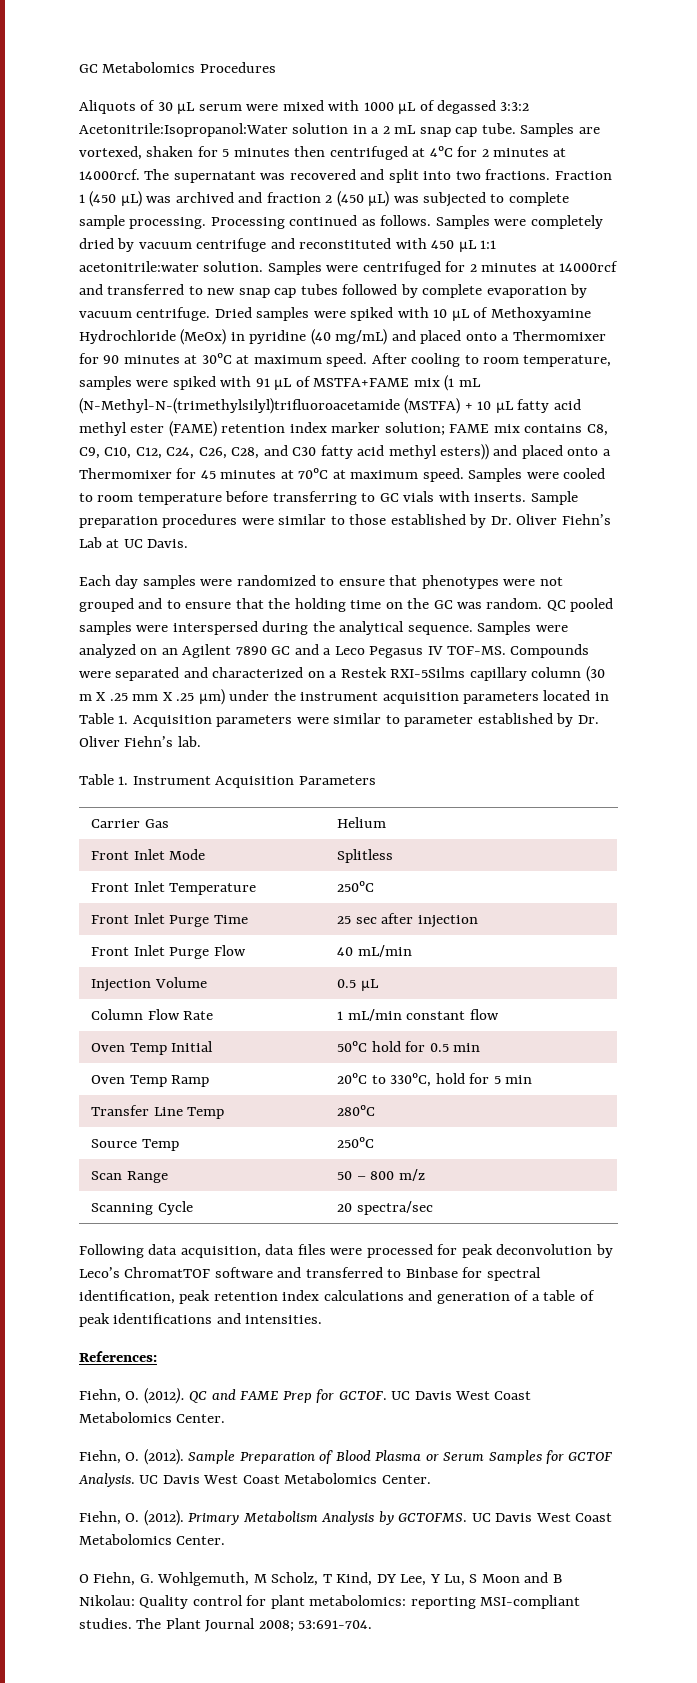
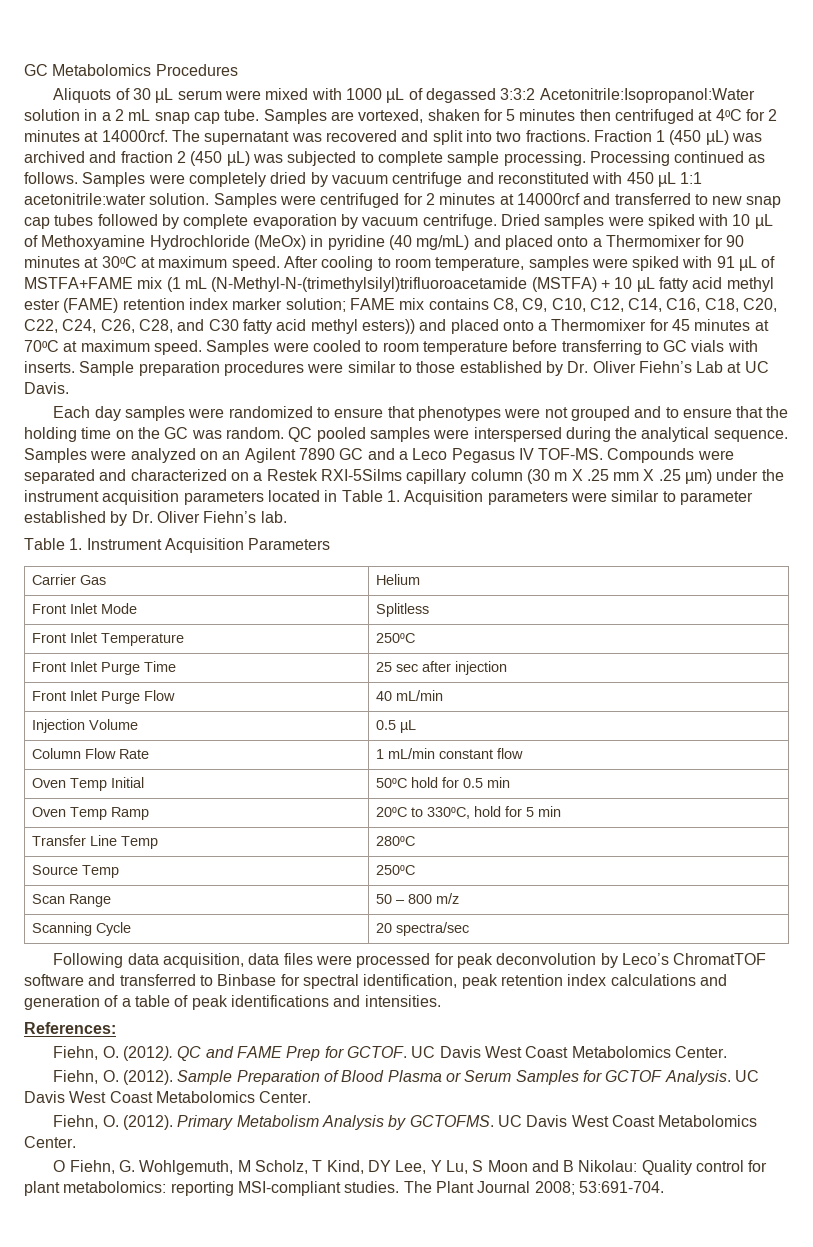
(162, 453) none -> [628,298,778,312] [24,319,58,333] C14, C16, C18, C20, C22,

